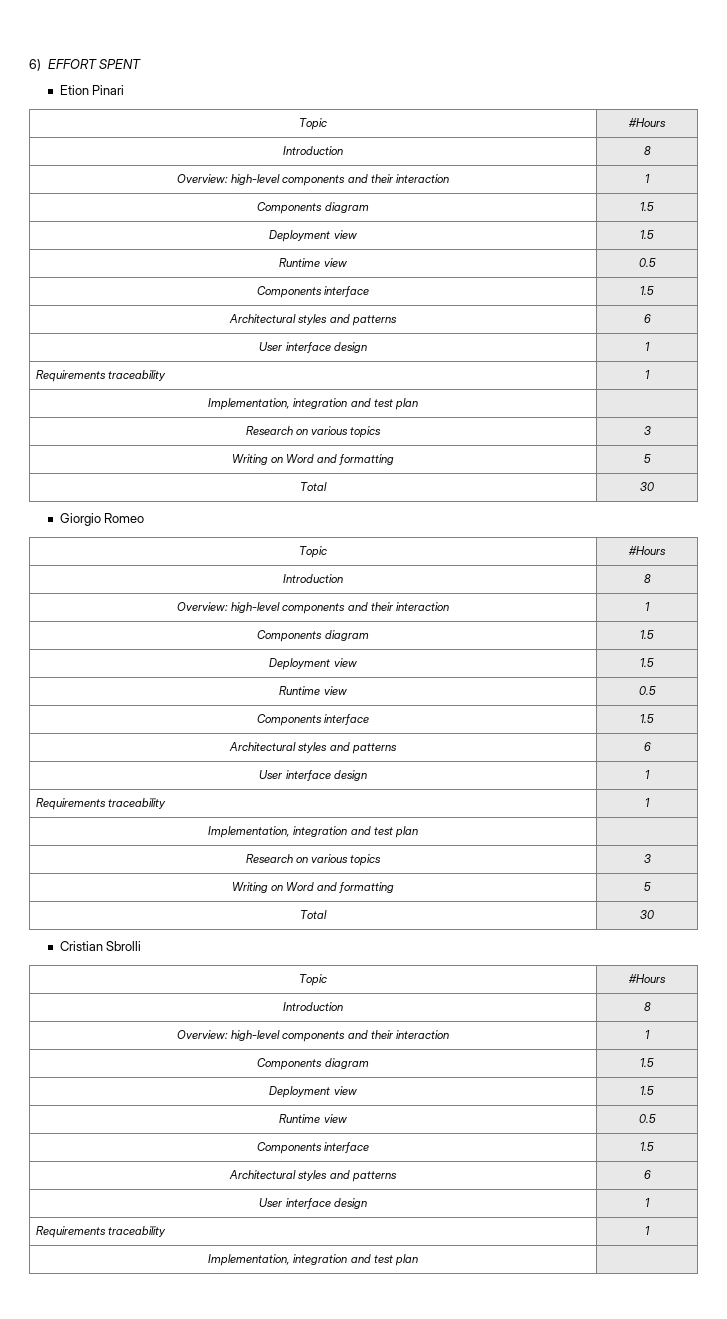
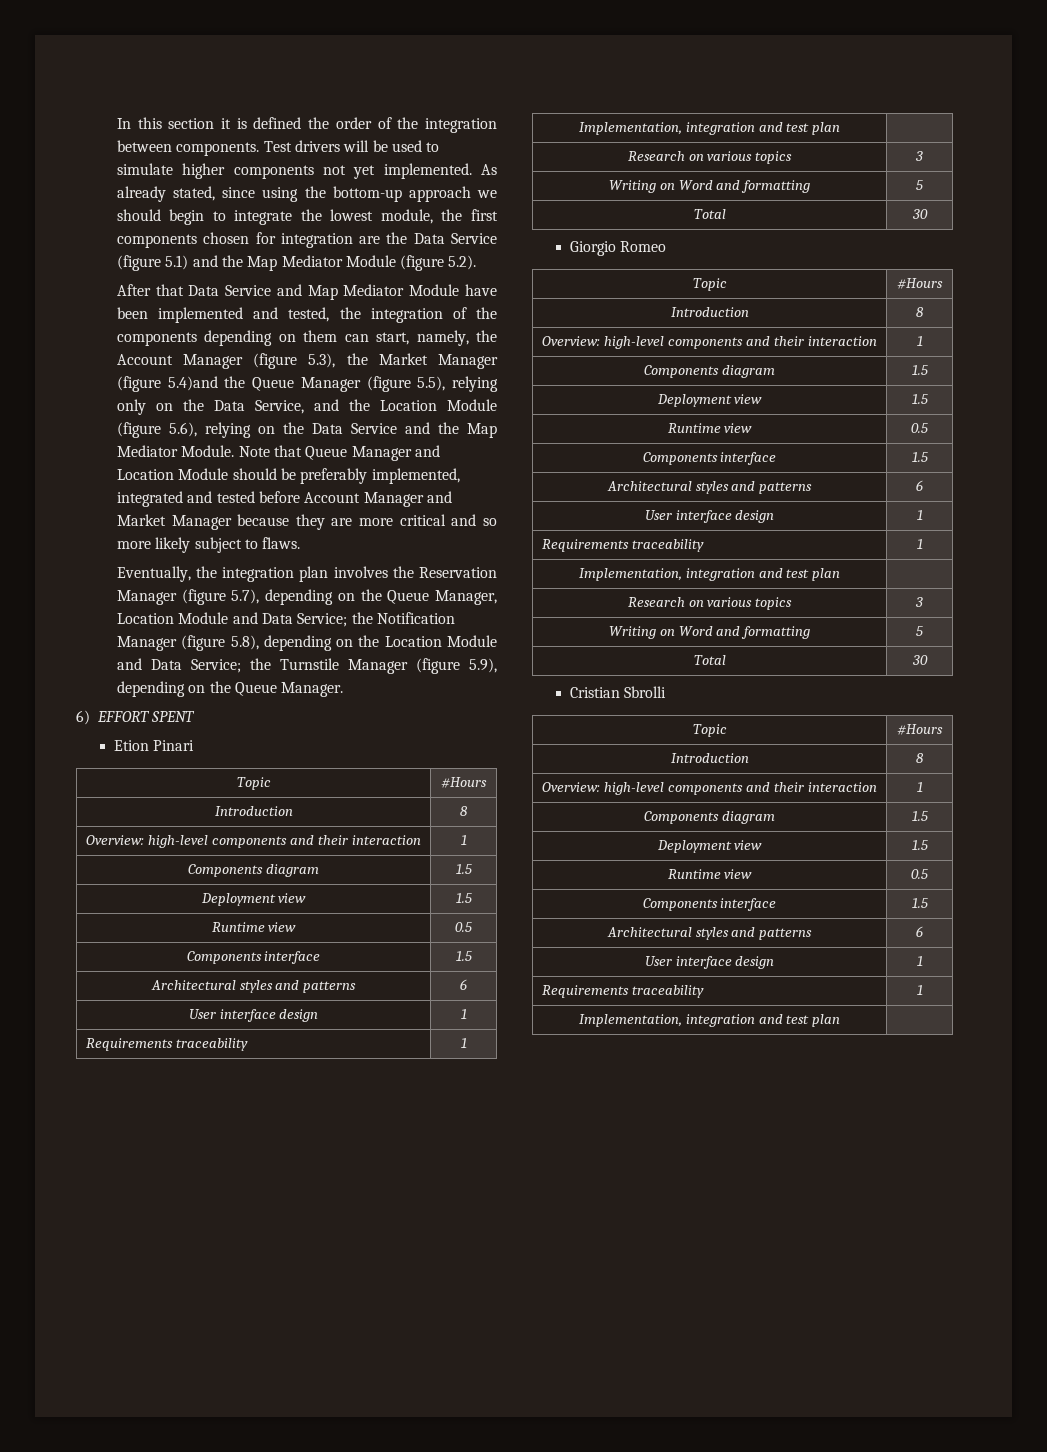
(29, 65) none -> [116,117,497,133] [116,140,440,156] [116,163,498,179] [116,186,497,202] [116,209,499,225] [116,232,497,248] [116,255,477,271] [116,284,498,300] [116,307,497,323] [116,330,498,346] [116,353,498,369] [116,376,499,392] [116,399,498,415] [116,422,497,438] [116,445,440,461] [116,468,460,484] [116,491,452,507] [116,514,498,530] [116,537,301,553] [116,566,497,582] [116,589,498,605] [116,612,455,627] [116,635,497,651] [116,658,497,674] [116,681,344,697] In this section it is defined the order of the integration between components. Test drivers will be used to simulate higher components not yet implemented. As already stated, since using the bottom-up approach we should begin to integrate the lowest module, the first components chosen for integration are the Data Service (figure 5.1) and the Map Mediator Module (figure 5.2). // After that Data Service and Map Mediator Module have been implemented and tested, the integration of the components depending on them can start, namely, the Account Manager (figure 5.3), the Market Manager (figure 5.4)and the Queue Manager (figure 5.5), relying only on the Data Service, and the Location Module (figure 5.6), relying on the Data Service and the Map Mediator Module. Note that Queue Manager and Location Module should be preferably implemented, integrated and tested before Account Manager and Market Manager because they are more critical and so more likely subject to flaws. // Eventually, the integration plan involves the Reservation Manager (figure 5.7), depending on the Queue Manager, Location Module and Data Service; the Notification Manager (figure 5.8), depending on the Location Module and Data Service; the Turnstile Manager (figure 5.9), depending on the Queue Manager. //

